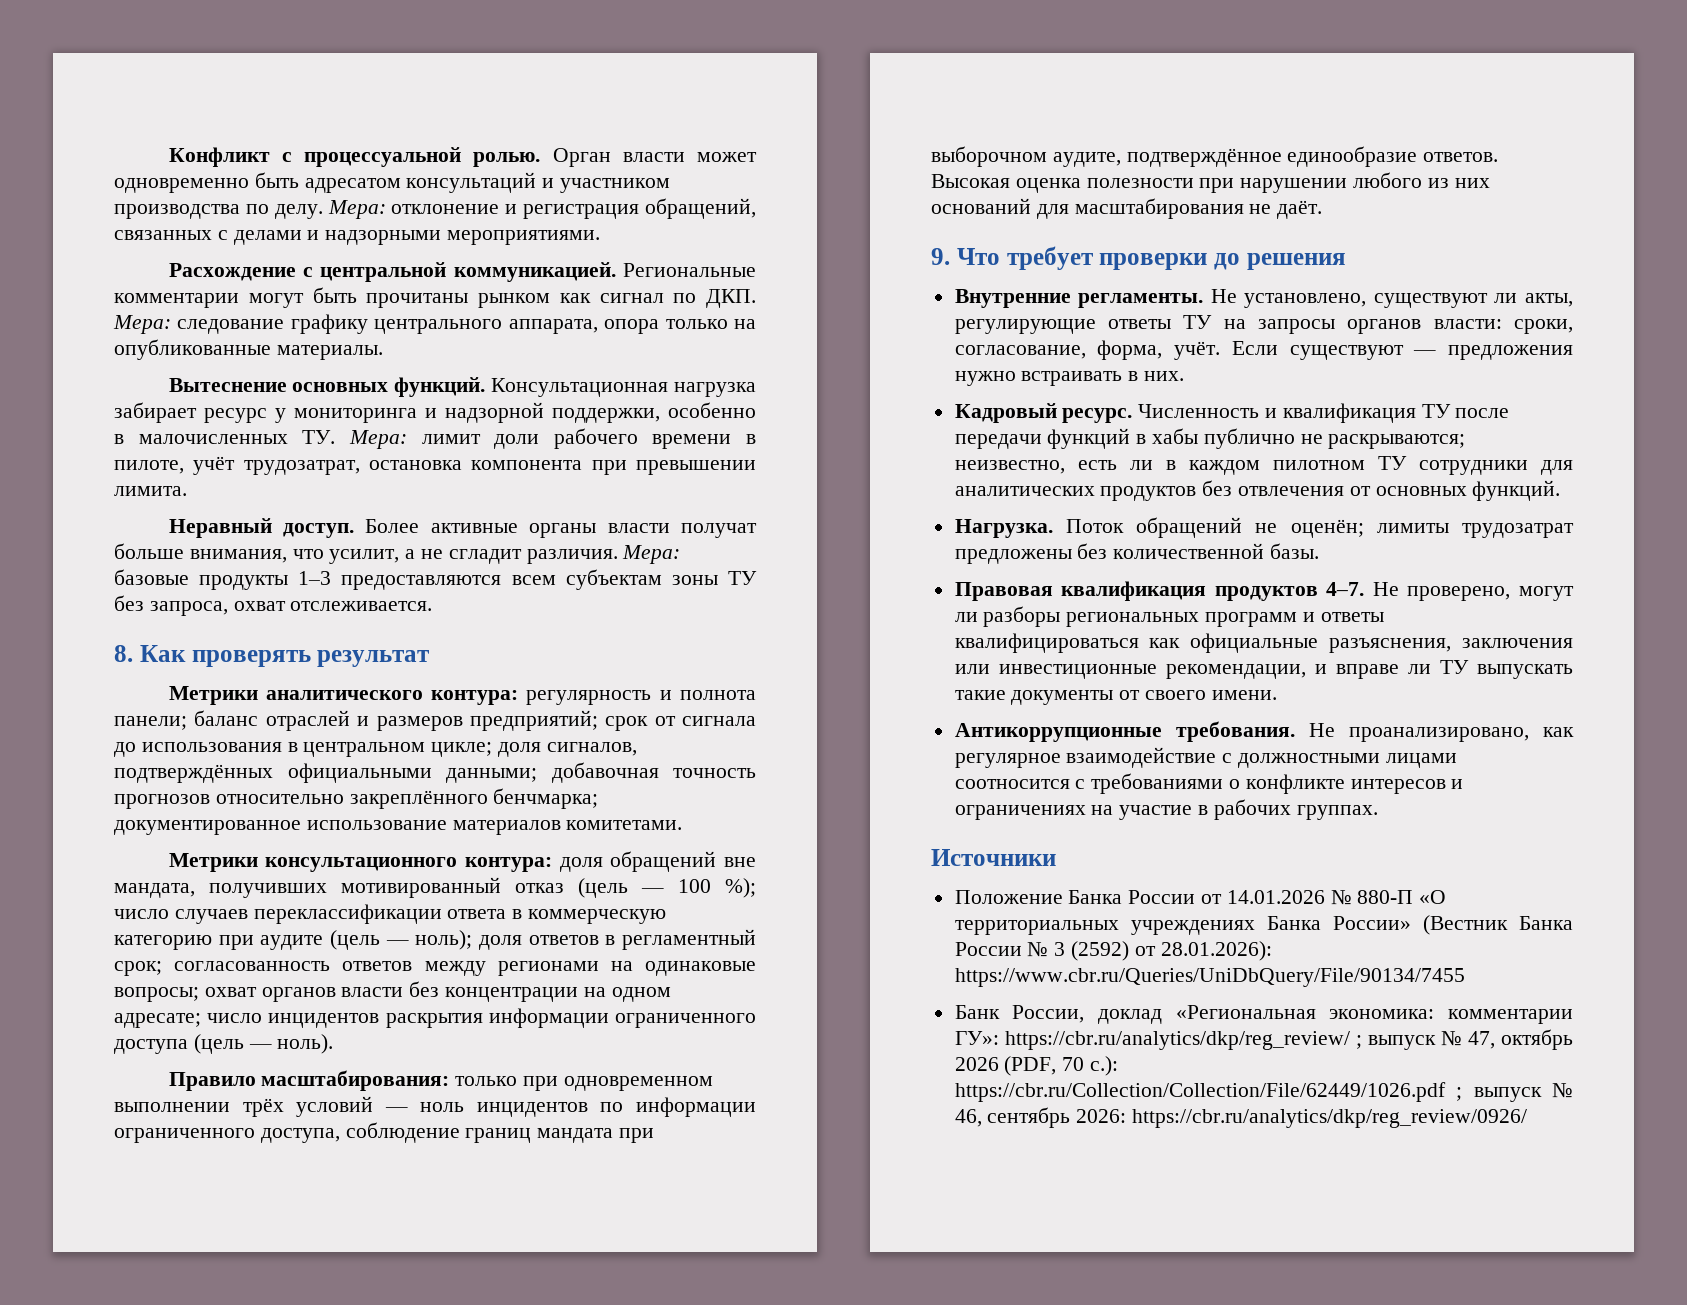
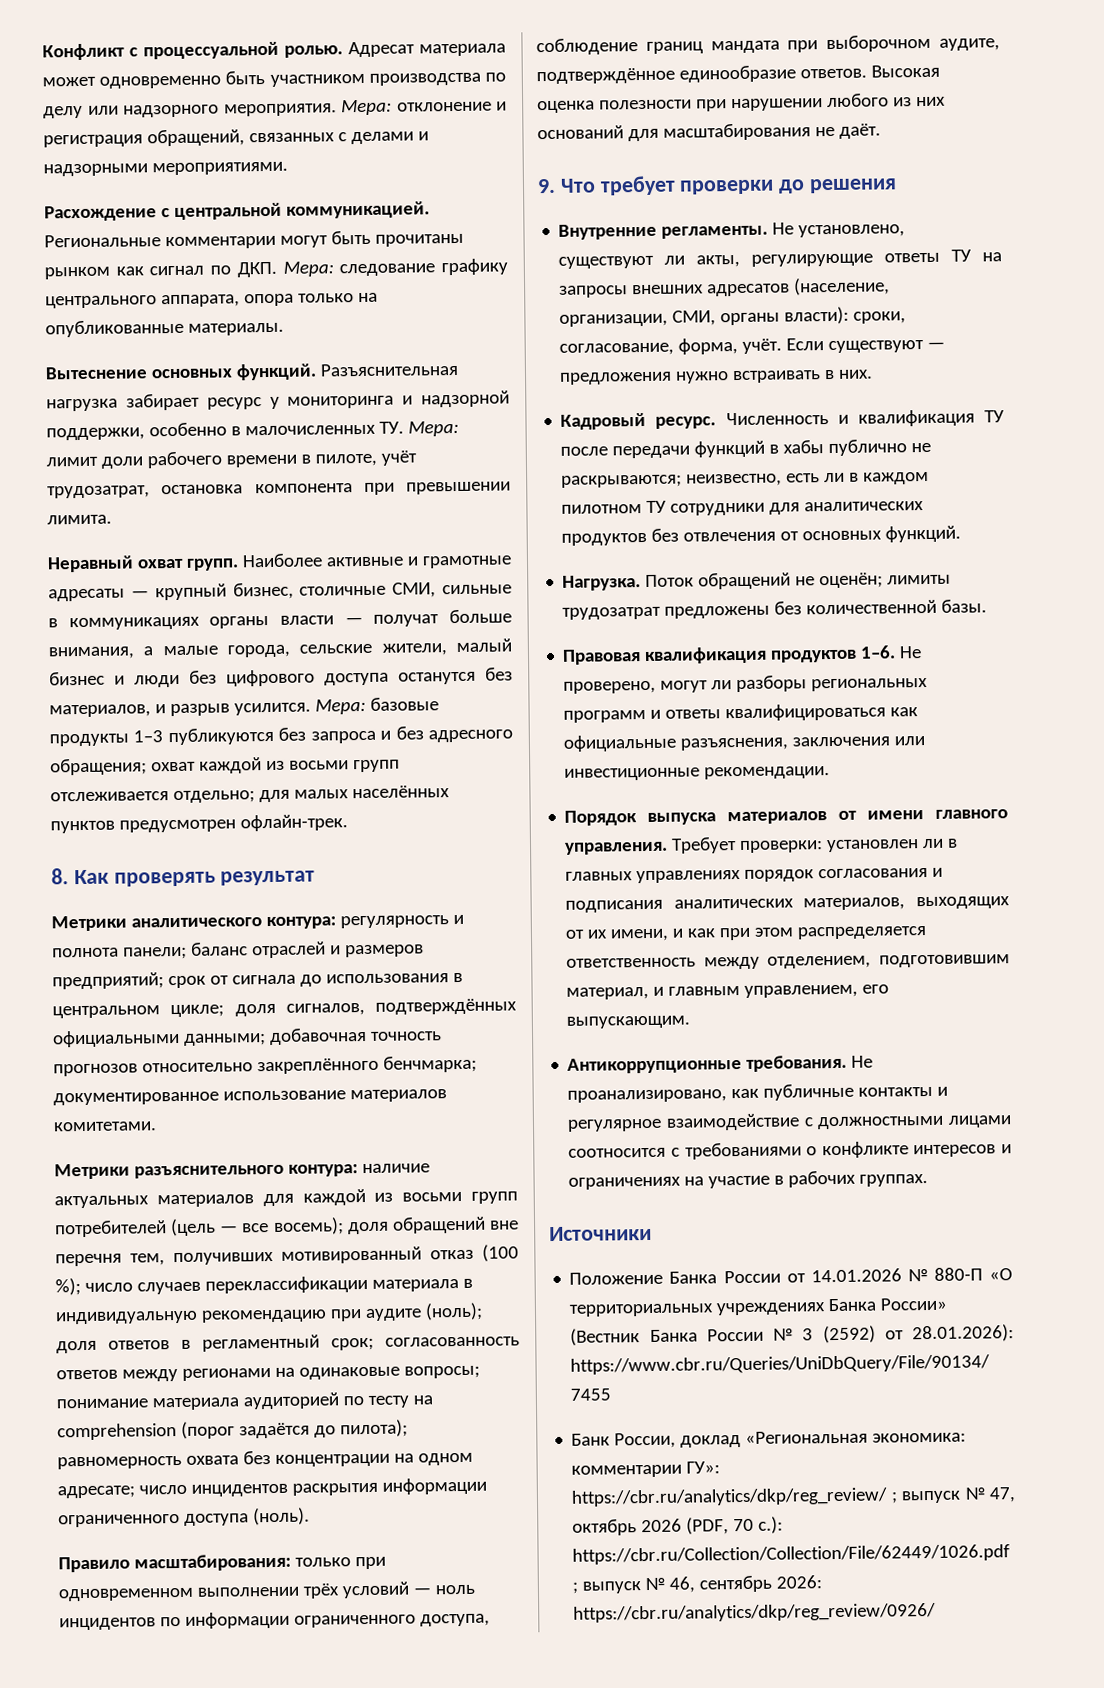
[552,148,685,167] Орган власти -> [348,41,506,58] Адресат материала
[304,172,671,193] [114,204,323,219] адресатом консультаций и участником производства по делу. -> [269,72,506,87] [43,103,337,119] участником производства по делу или надзорного мероприятия.
[491,378,669,397] Консультационная -> [319,362,459,377] Разъяснительная
[283,519,518,538] доступ. Более активные -> [137,553,512,571] [48,582,512,602] [48,616,200,631] охват групп. Наиболее активные и грамотные адресаты — крупный бизнес, столичные СМИ, сильные в коммуникациях
(670, 528) none -> [344,617,363,625] —
[292,545,681,564] [114,569,757,590] [114,595,433,616] что усилит, а не сгладит различия. Мера: базовые продукты 1–3 предоставляются всем субъектам зоны ТУ без запроса, охват отслеживается. -> [143,638,512,658] [49,667,513,688] [49,697,439,718] [49,726,514,747] [50,757,400,776] [50,785,450,804] [50,814,348,834] а малые города, сельские жители, малый бизнес и люди без цифрового доступа останутся без материалов, и разрыв усилится. Мера: базовые продукты 1–3 публикуются без запроса и без адресного обращения; охват каждой из восьми групп отслеживается отдельно; для малых населённых пунктов предусмотрен офлайн-трек.
[265,857,552,872] консультационного контура: -> [133,1163,430,1179] [54,1189,518,1209] [54,1217,344,1238] разъяснительного контура: наличие актуальных материалов для каждой из восьми групп потребителей (цель — все восемь);
[114,883,195,898] мандата, -> [55,1253,165,1267] перечня тем,
[578,878,711,898] (цель — 100 -> [482,1244,519,1262] (100
[447,909,667,924] [114,930,473,950] ответа в коммерческую категорию при аудите (цель — ноль); -> [371,1278,473,1292] [55,1302,483,1325] материала в индивидуальную рекомендацию при аудите (ноль);
[204,987,404,1002] охват органов власти -> [56,1392,433,1411] [57,1419,408,1441] [57,1455,239,1470] понимание материала аудиторией по тесту на comprehension (порог задаётся до пилота); равномерность охвата
[193,1034,334,1054] (цель — ноль). -> [252,1507,310,1526] (ноль).
[1347,319,1502,334] органов власти: -> [632,277,891,297] [559,306,850,327] внешних адресатов (население, организации, СМИ, органы власти):
[1326,582,1365,596] 4–7. -> [860,645,897,659] 1–6.
[1165,660,1573,679] [954,690,1277,705] рекомендации, и вправе ли ТУ выпускать такие документы от своего имени. -> [704,766,831,780] [564,809,1008,826] [564,837,959,855] [565,867,944,884] [565,896,1010,913] [565,926,928,942] [566,954,1010,970] [566,984,890,1000] [566,1015,691,1029] рекомендации. // Порядок выпуска материалов от имени главного управления. Требует проверки: установлен ли в главных управлениях порядок согласования и подписания аналитических материалов, выходящих от их имени, и как при этом распределяется ответственность между отделением, подготовившим материал, и главным управлением, его выпускающим.
(1574, 732) none -> [763,1083,949,1101] публичные контакты и

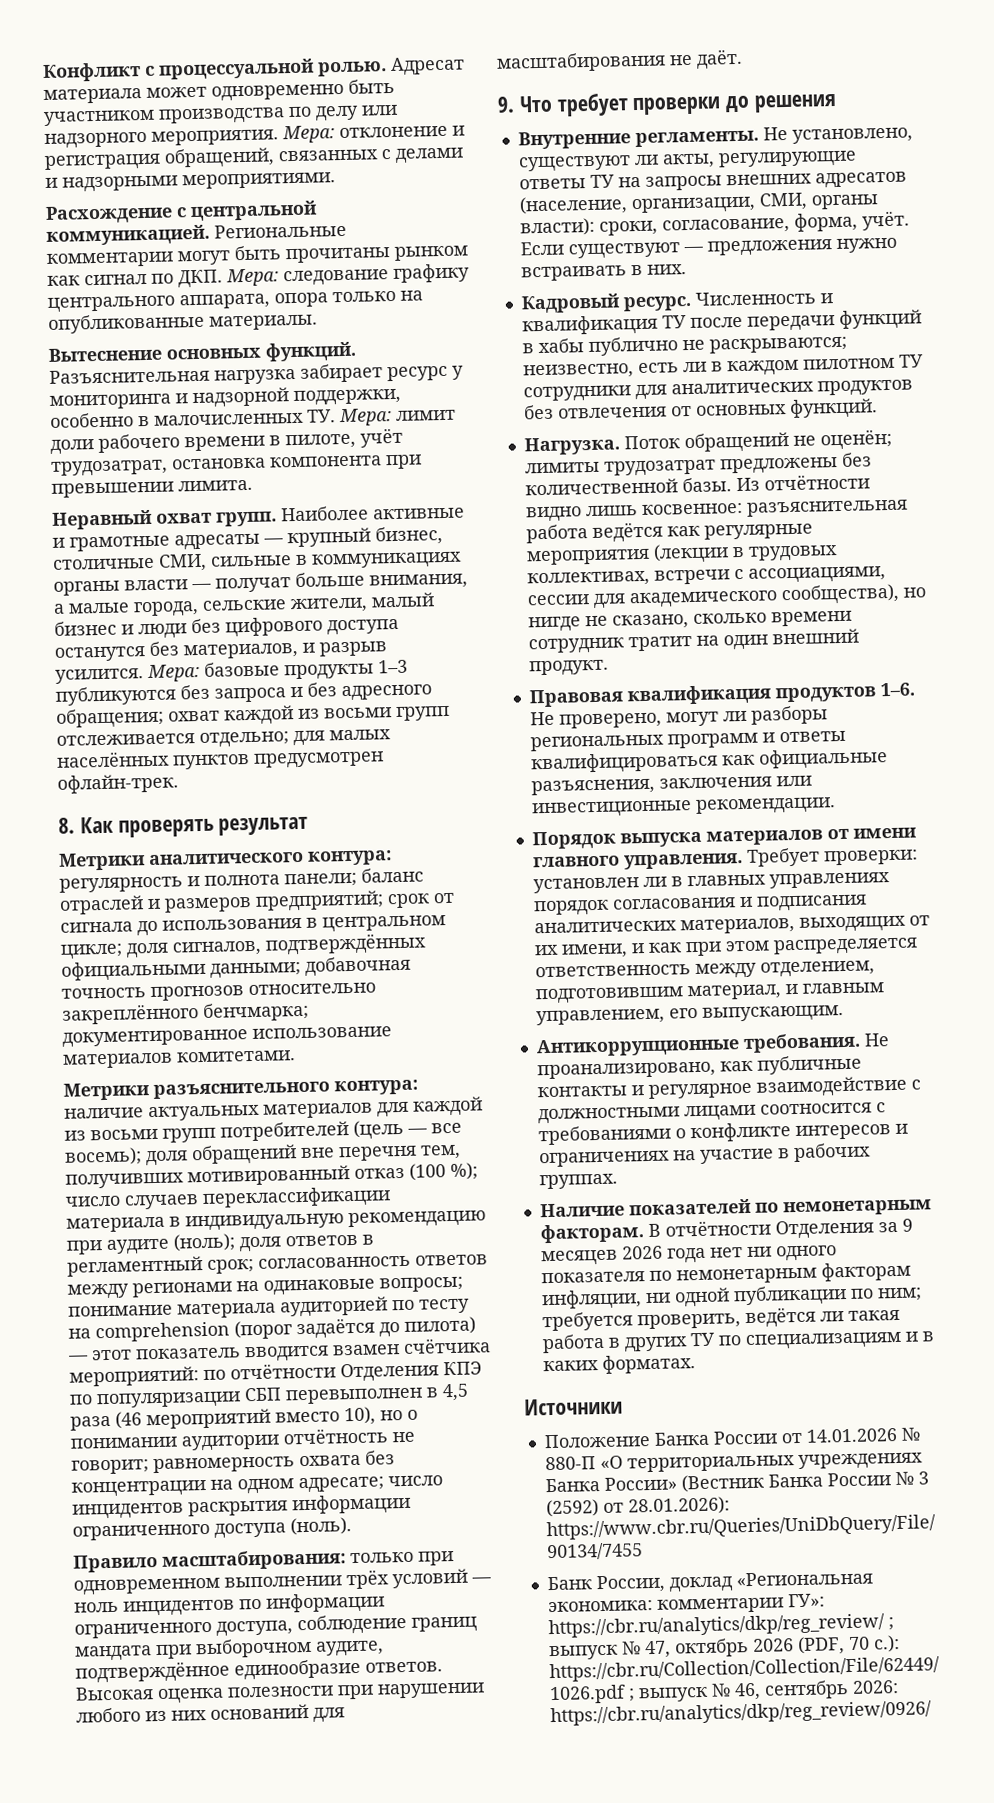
[339,1419,408,1438] пилота); -> [404,1316,476,1335] [68,1337,491,1363] [69,1361,482,1387] [69,1383,469,1410] [70,1406,418,1431] [70,1427,415,1452] [71,1459,149,1475] пилота) — этот показатель вводится взамен счётчика мероприятий: по отчётности Отделения КПЭ по популяризации СБП перевыполнен в 4,5 раза (46 мероприятий вместо 10), но о понимании аудитории отчётность не говорит;
(988, 606) none -> [735,473,870,492] [525,499,908,523] [525,521,813,544] [525,543,838,566] [526,566,886,588] [526,583,926,609] [527,610,852,633] [527,628,859,655] [528,659,609,677] Из отчётности видно лишь косвенное: разъяснительная работа ведётся как регулярные мероприятия (лекции в трудовых коллективах, встречи с ассоциациями, сессии для академического сообщества), но нигде не сказано, сколько времени сотрудник тратит на один внешний продукт.
(929, 1180) none -> [539,1198,932,1218] [539,1218,913,1244] [540,1245,837,1267] [540,1261,911,1285] [540,1285,922,1311] [541,1306,900,1332] [541,1331,934,1354] [542,1354,696,1374] // Наличие показателей по немонетарным факторам. В отчётности Отделения за 9 месяцев 2026 года нет ни одного показателя по немонетарным факторам инфляции, ни одной публикации по ним; требуется проверить, ведётся ли такая работа в других ТУ по специализациям и в каких форматах.

